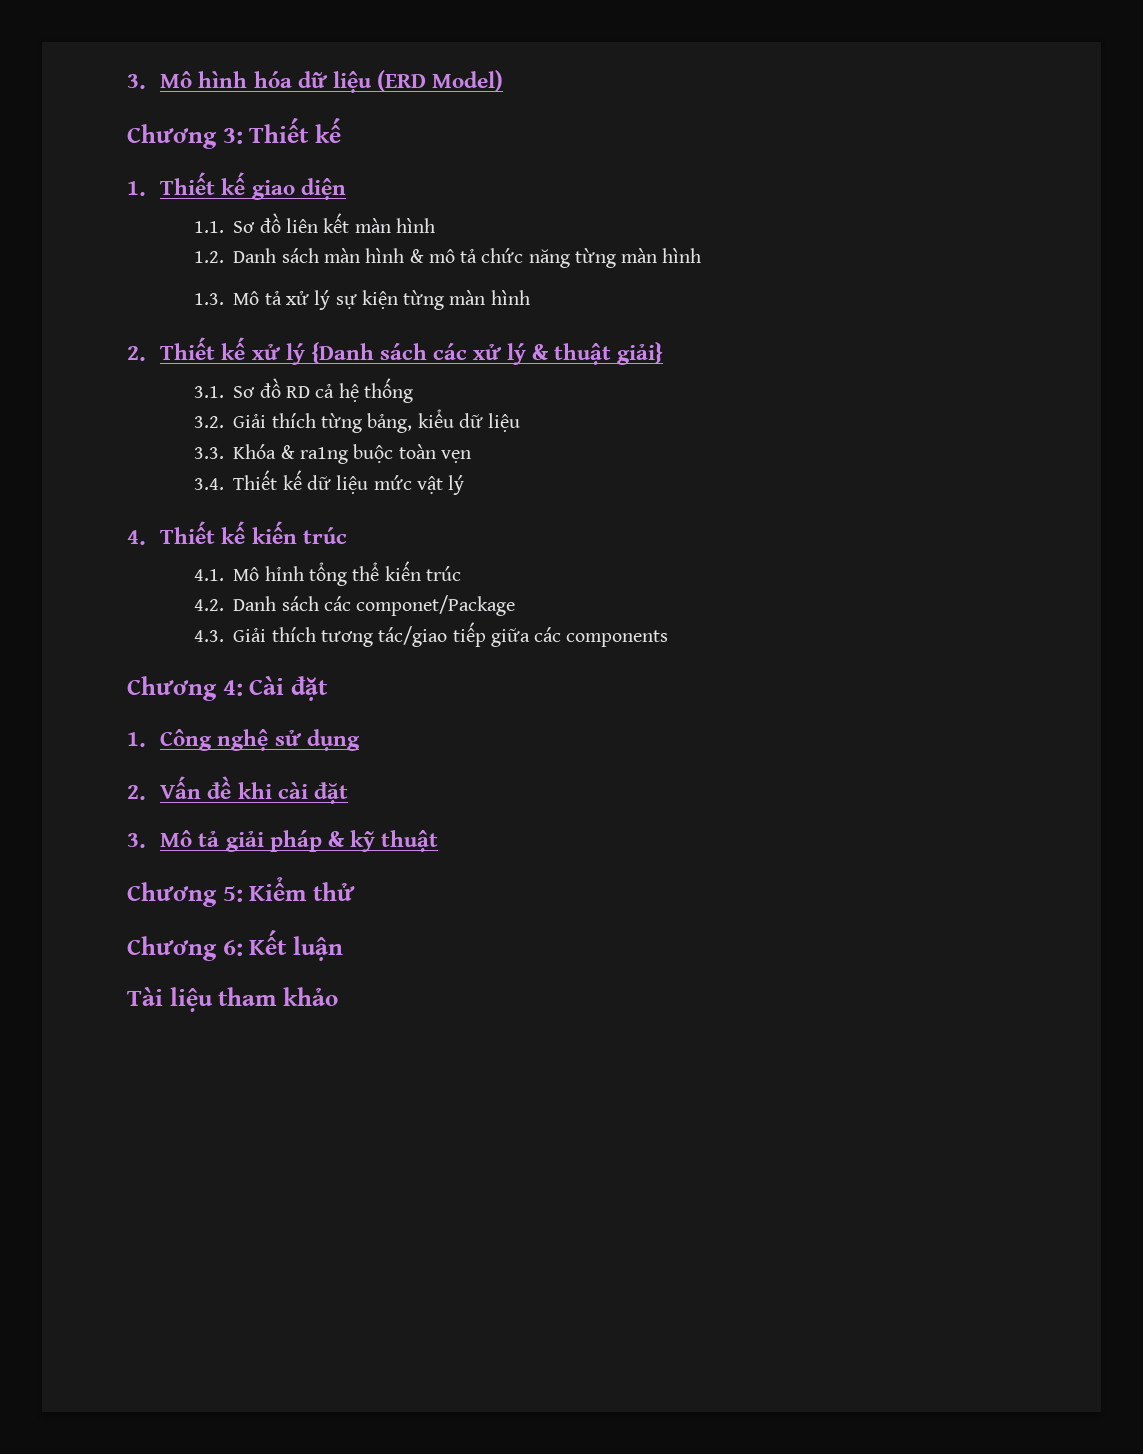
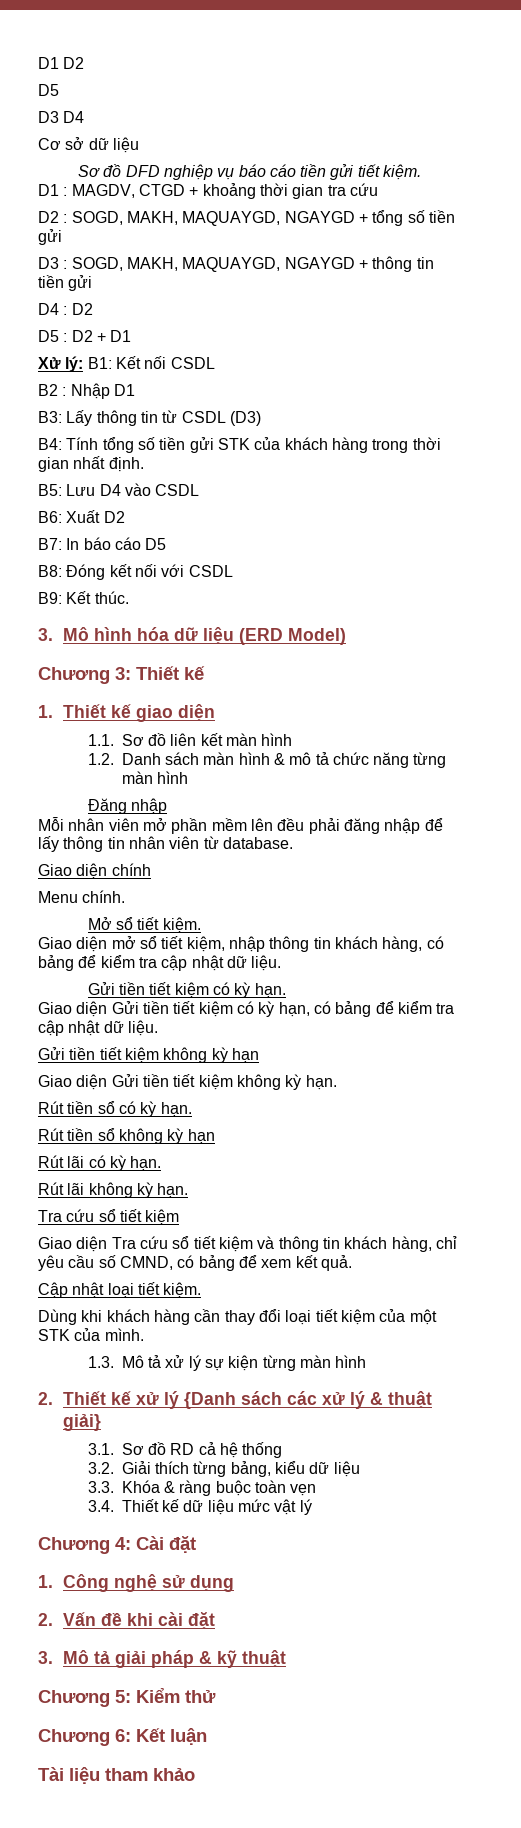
(127, 81) none -> [38,57,85,69] [38,84,59,96] [38,111,85,123] [38,137,139,153] [77,164,422,180] [38,183,378,199] [38,210,455,226] [38,229,62,245] [38,256,434,272] [38,275,93,291] [38,303,93,315] [38,330,132,342] [38,356,215,372] [38,383,135,399] [38,410,261,426] [38,437,441,453] [38,456,144,472] [38,483,200,496] [38,510,125,523] [38,537,167,550] [38,564,233,580] [38,591,129,604] D1 D2 // D5 // D3 D4 // Cơ sở dữ liệu // Sơ đồ DFD nghiệp vụ báo cáo tiền gửi tiết kiệm. // D1 : MAGDV, CTGD + khoảng thời gian tra cứu // D2 : SOGD, MAKH, MAQUAYGD, NGAYGD + tổng số tiền gửi // D3 : SOGD, MAKH, MAQUAYGD, NGAYGD + thông tin tiền gửi // D4 : D2 // D5 : D2 + D1 // Xử lý: B1: Kết nối CSDL // B2 : Nhập D1 // B3: Lấy thông tin từ CSDL (D3) // B4: Tính tổng số tiền gửi STK của khách hàng trong thời gian nhất định. // B5: Lưu D4 vào CSDL // B6: Xuất D2 // B7: In báo cáo D5 // B8: Đóng kết nối với CSDL // B9: Kết thúc. //
(702, 255) none -> [87,798,167,814] [38,817,443,834] [38,836,293,852] [38,863,151,879] [38,890,126,903] [87,917,201,933] [38,936,444,952] [38,955,282,971] [87,982,286,998] [38,1001,455,1017] [38,1020,158,1036] [38,1047,259,1063] [38,1074,337,1090] [38,1101,192,1117] [38,1128,215,1144] [38,1155,162,1171] [38,1182,189,1198] [38,1209,180,1225] [38,1236,457,1252] [38,1255,352,1271] [38,1282,202,1298] [38,1309,437,1325] [38,1328,144,1341] // Đăng nhập // Mỗi nhân viên mở phần mềm lên đều phải đăng nhập để lấy thông tin nhân viên từ database. // Giao diện chính // Menu chính. // Mở sổ tiết kiệm. // Giao diện mở sổ tiết kiệm, nhập thông tin khách hàng, có bảng để kiểm tra cập nhật dữ liệu. // Gửi tiền tiết kiệm có kỳ hạn. // Giao diện Gửi tiền tiết kiệm có kỳ hạn, có bảng để kiểm tra cập nhật dữ liệu. // Gửi tiền tiết kiệm không kỳ hạn // Giao diện Gửi tiền tiết kiệm không kỳ hạn. // Rút tiền sổ có kỳ hạn. // Rút tiền sổ không kỳ hạn // Rút lãi có kỳ hạn. // Rút lãi không kỳ hạn. // Tra cứu sổ tiết kiệm // Giao diện Tra cứu sổ tiết kiệm và thông tin khách hàng, chỉ yêu cầu số CMND, có bảng để xem kết quả. // Cập nhật loại tiết kiệm. // Dùng khi khách hàng cần thay đổi loại tiết kiệm của một STK của mình.
[299,447,348,464] ra1ng -> [179,1480,212,1496] ràng
[127,521,347,545] [193,561,461,586] [193,595,516,616] [193,622,669,647] // 4. Thiết kế kiến trúc // 4.1. Mô hỉnh tổng thể kiến trúc // 4.2. Danh sách các componet/Package // 4.3. Giải thích tương tác/giao tiếp giữa các components -> (312, 1507) none

